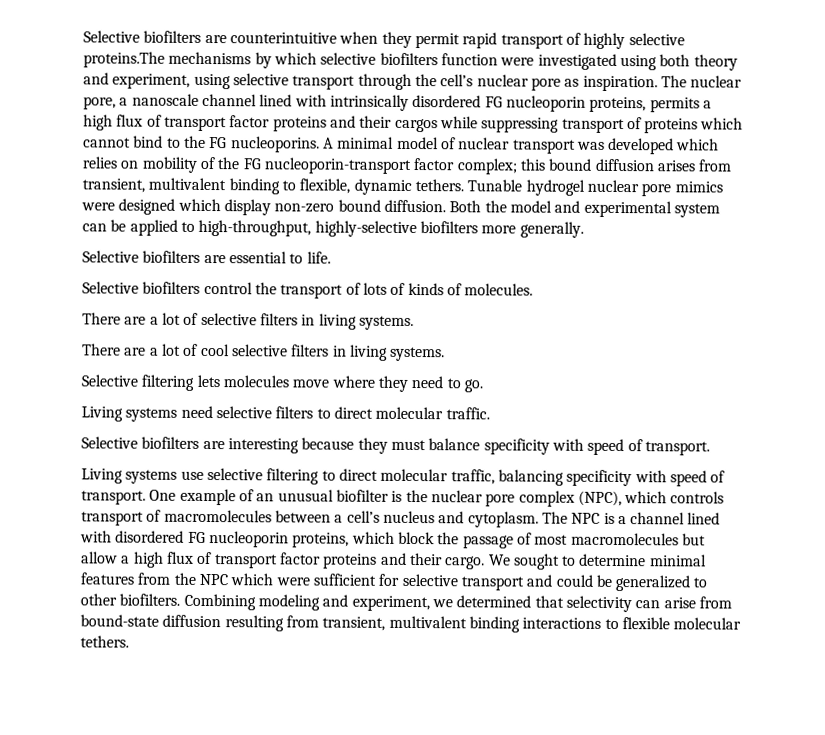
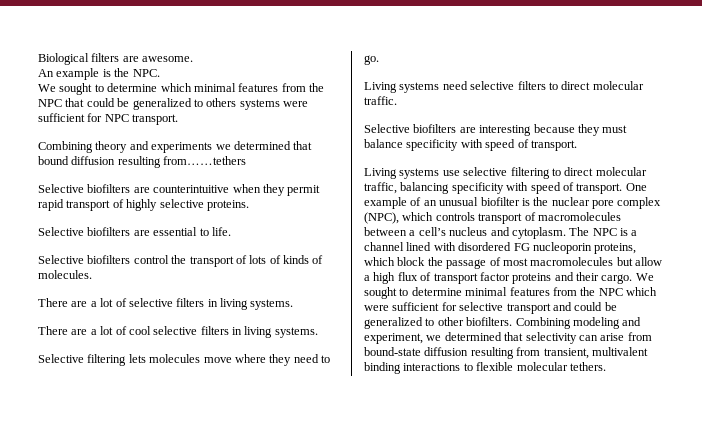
(83, 36) none -> [38,53,194,65] [38,68,160,80] [38,83,324,95] [38,98,308,110] [38,113,179,125] [38,141,313,153] [38,156,247,168] Biological filters are awesome. // An example is the NPC. // We sought to determine which minimal features from the NPC that could be generalized to others systems were sufficient for NPC transport. // Combining theory and experiments we determined that bound diffusion resulting from……tethers //
[83,51,738,71] [83,72,743,92] [83,93,712,113] [83,114,744,134] [83,135,720,155] [82,156,733,175] [82,177,723,197] [81,198,720,218] [82,219,584,238] proteins.The mechanisms by which selective biofilters function were investigated using both theory and experiment, using selective transport through the cell’s nuclear pore as inspiration. The nuclear pore, a nanoscale channel lined with intrinsically disordered FG nucleoporin proteins, permits a high flux of transport factor proteins and their cargos while suppressing transport of proteins which cannot bind to the FG nucleoporins. A minimal model of nuclear transport was developed which relies on mobility of the FG nucleoporin-transport factor complex; this bound diffusion arises from transient, multivalent binding to flexible, dynamic tethers. Tunable hydrogel nuclear pore mimics were designed which display non-zero bound diffusion. Both the model and experimental system can be applied to high-throughput, highly-selective biofilters more generally. -> [206,200,249,211] proteins.

